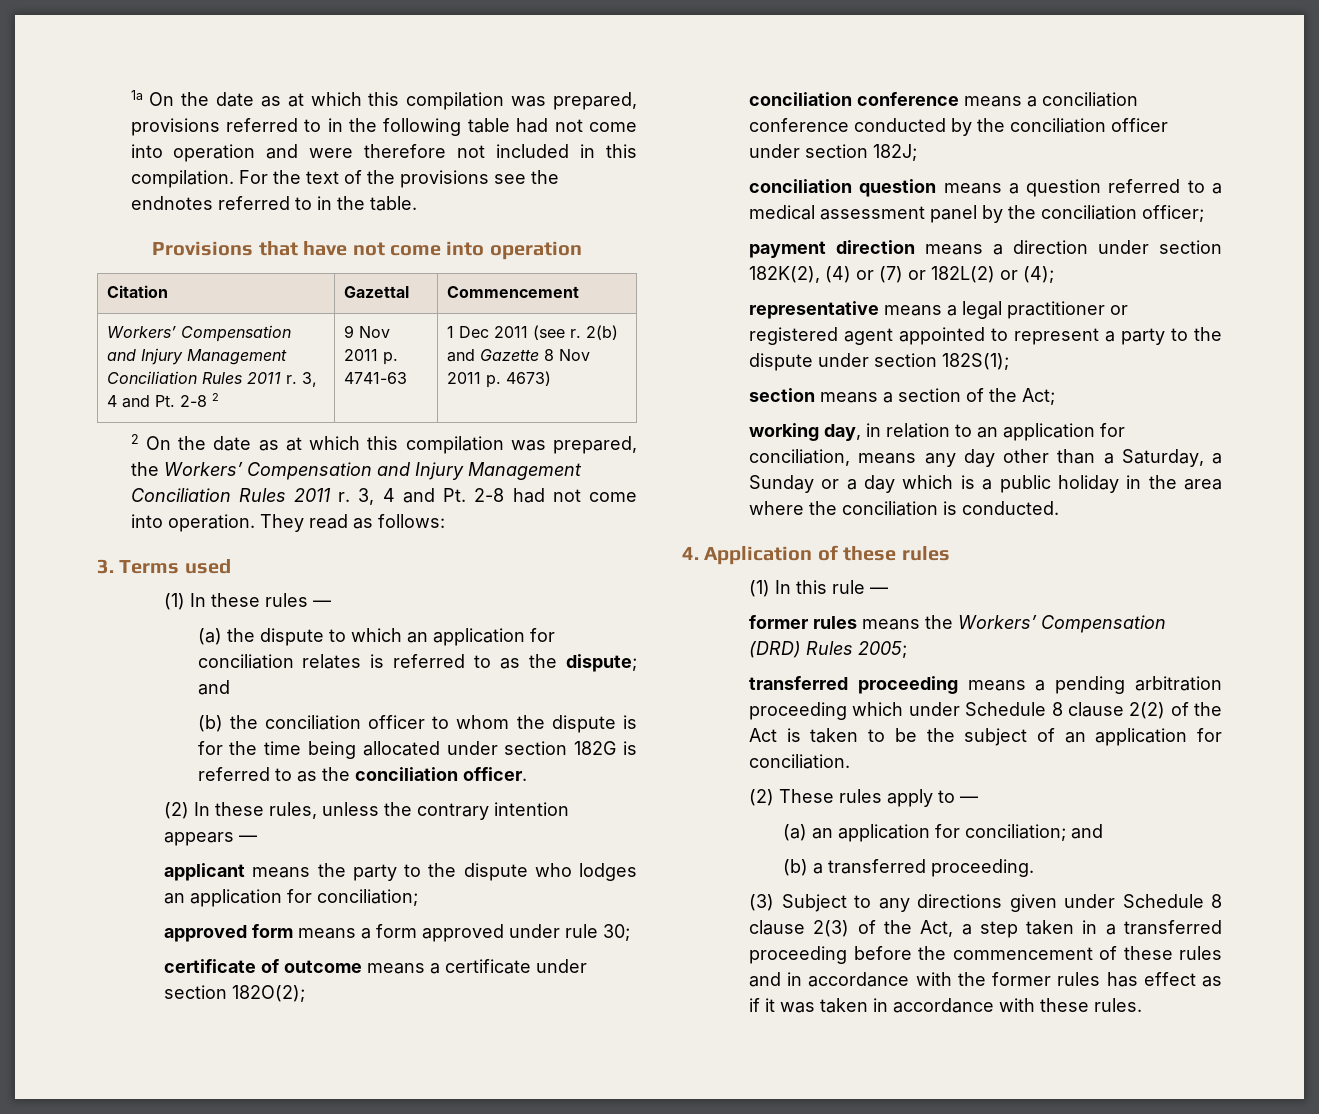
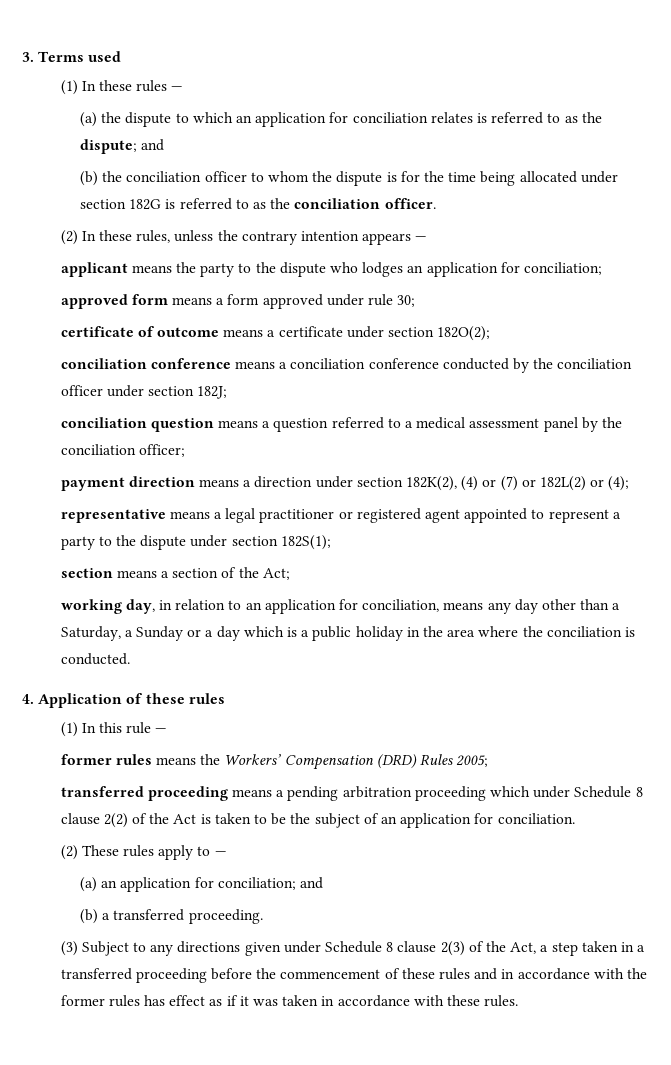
[130,90,638,110] [130,118,637,136] [130,144,637,162] [130,170,559,188] [130,196,417,211] [152,241,582,260] [107,285,169,298] [344,286,410,298] [447,286,580,298] [107,325,292,342] [107,348,288,365] [107,371,318,387] [107,393,220,408] [344,325,391,338] [344,349,399,365] [344,372,408,384] [447,325,619,340] [447,349,591,362] [447,371,552,388] [130,434,637,454] [130,462,582,480] [130,488,637,505] [130,514,445,532] 1a On the date as at which this compilation was prepared, provisions referred to in the following table had not come into operation and were therefore not included in this compilation. For the text of the provisions see the endnotes referred to in the table. // Provisions that have not come into operation // Citation | Gazettal | Commencement // Workers’ Compensation and Injury Management Conciliation Rules 2011 r. 3, 4 and Pt. 2-8 2 | 9 Nov 2011 p. 4741-63 | 1 Dec 2011 (see r. 2(b) and Gazette 8 Nov 2011 p. 4673) // 2 On the date as at which this compilation was prepared, the Workers’ Compensation and Injury Management Conciliation Rules 2011 r. 3, 4 and Pt. 2-8 had not come into operation. They read as follows: // -> (22, 57) none

